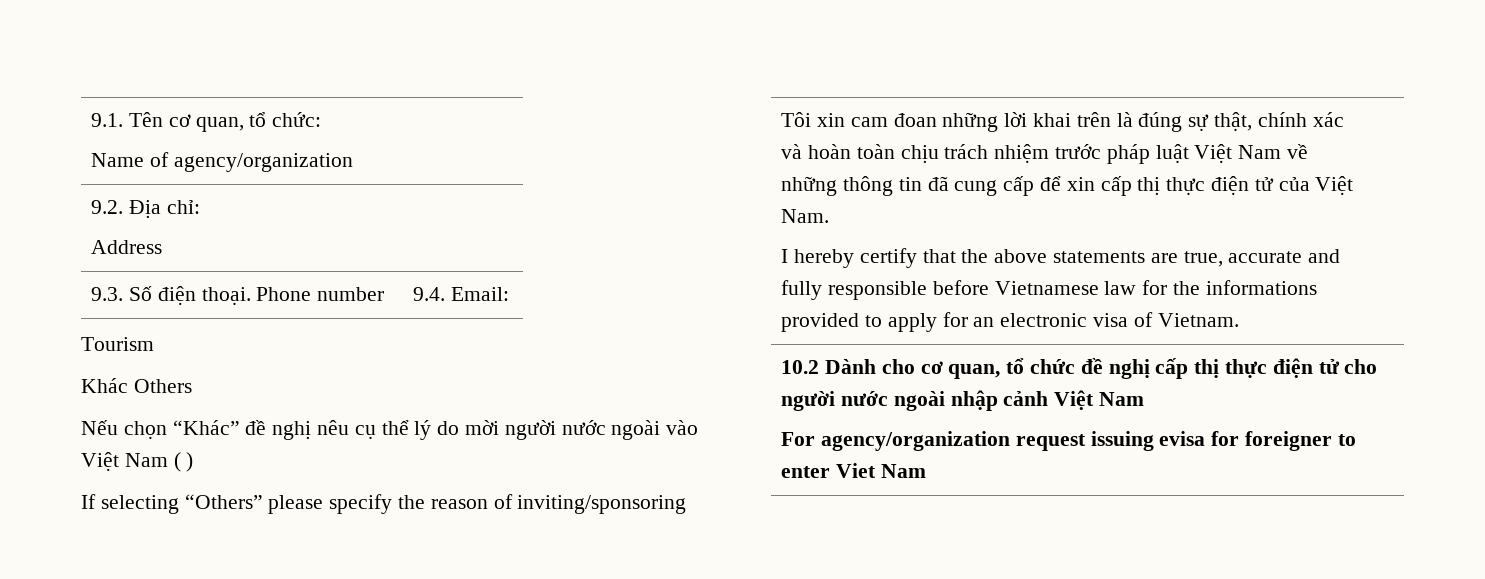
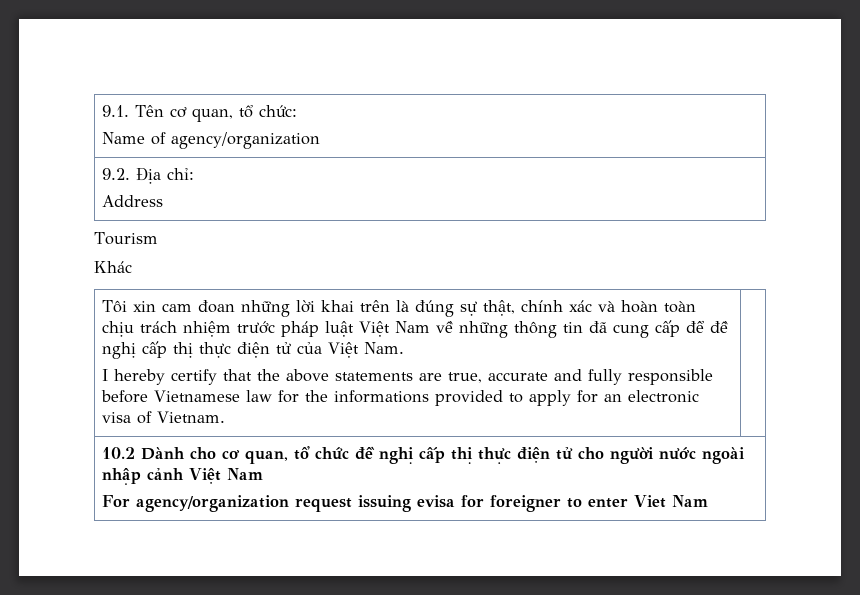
[91,286,385,305] [413,287,509,301] [81,337,154,351] [81,378,192,393] [81,420,699,440] [81,452,194,472] [81,494,687,514] // 9.3. Số điện thoại. Phone number | 9.4. Email: // Tourism // Khác Others // Nếu chọn “Khác” đề nghị nêu cụ thể lý do mời người nước ngoài vào Việt Nam ( ) // If selecting “Others” please specify the reason of inviting/sponsoring -> [94,232,158,245] [94,261,132,273] // Tourism // Khác
[1066,177,1095,191] xin -> [710,321,729,333] [102,342,137,359] đề nghị

